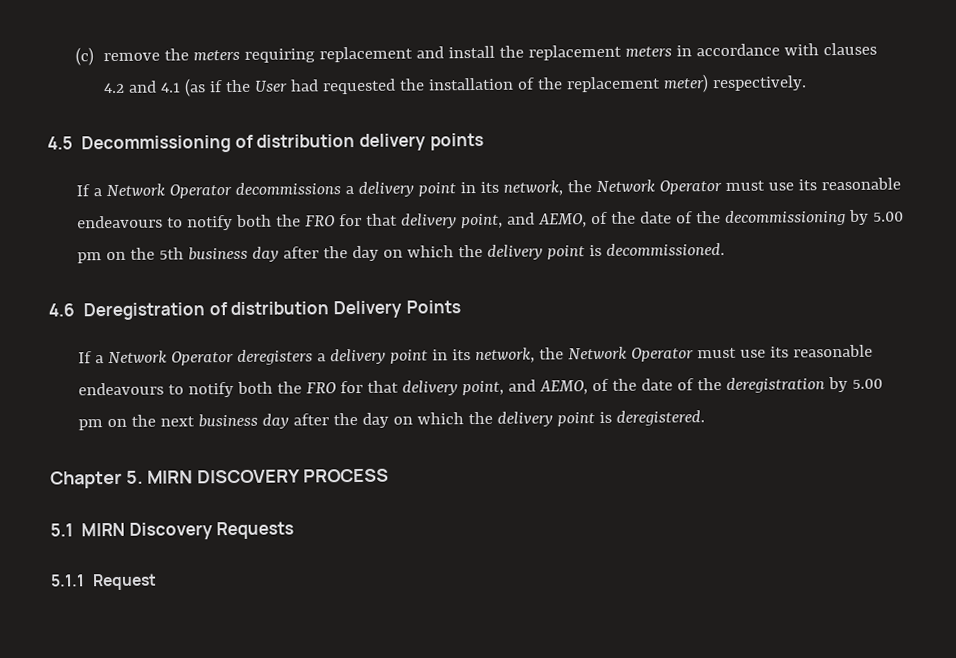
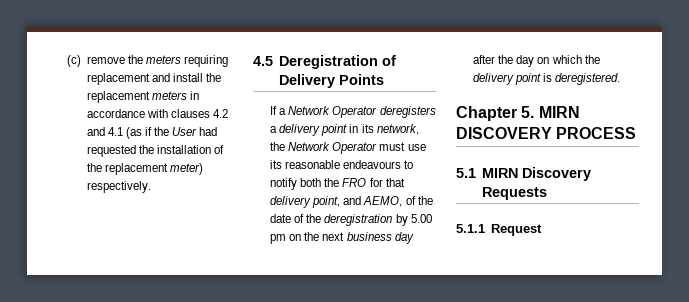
[81,132,484,154] [75,177,901,199] [76,209,904,231] [76,242,725,264] [48,303,75,317] Decommissioning of distribution delivery points // If a Network Operator decommissions a delivery point in its network, the Network Operator must use its reasonable endeavours to notify both the FRO for that delivery point, and AEMO, of the date of the decommissioning by 5.00 pm on the 5th business day after the day on which the delivery point is decommissioned. // 4.6 -> (273, 61) none
[230,301,330,316] distribution -> (396, 60) none

